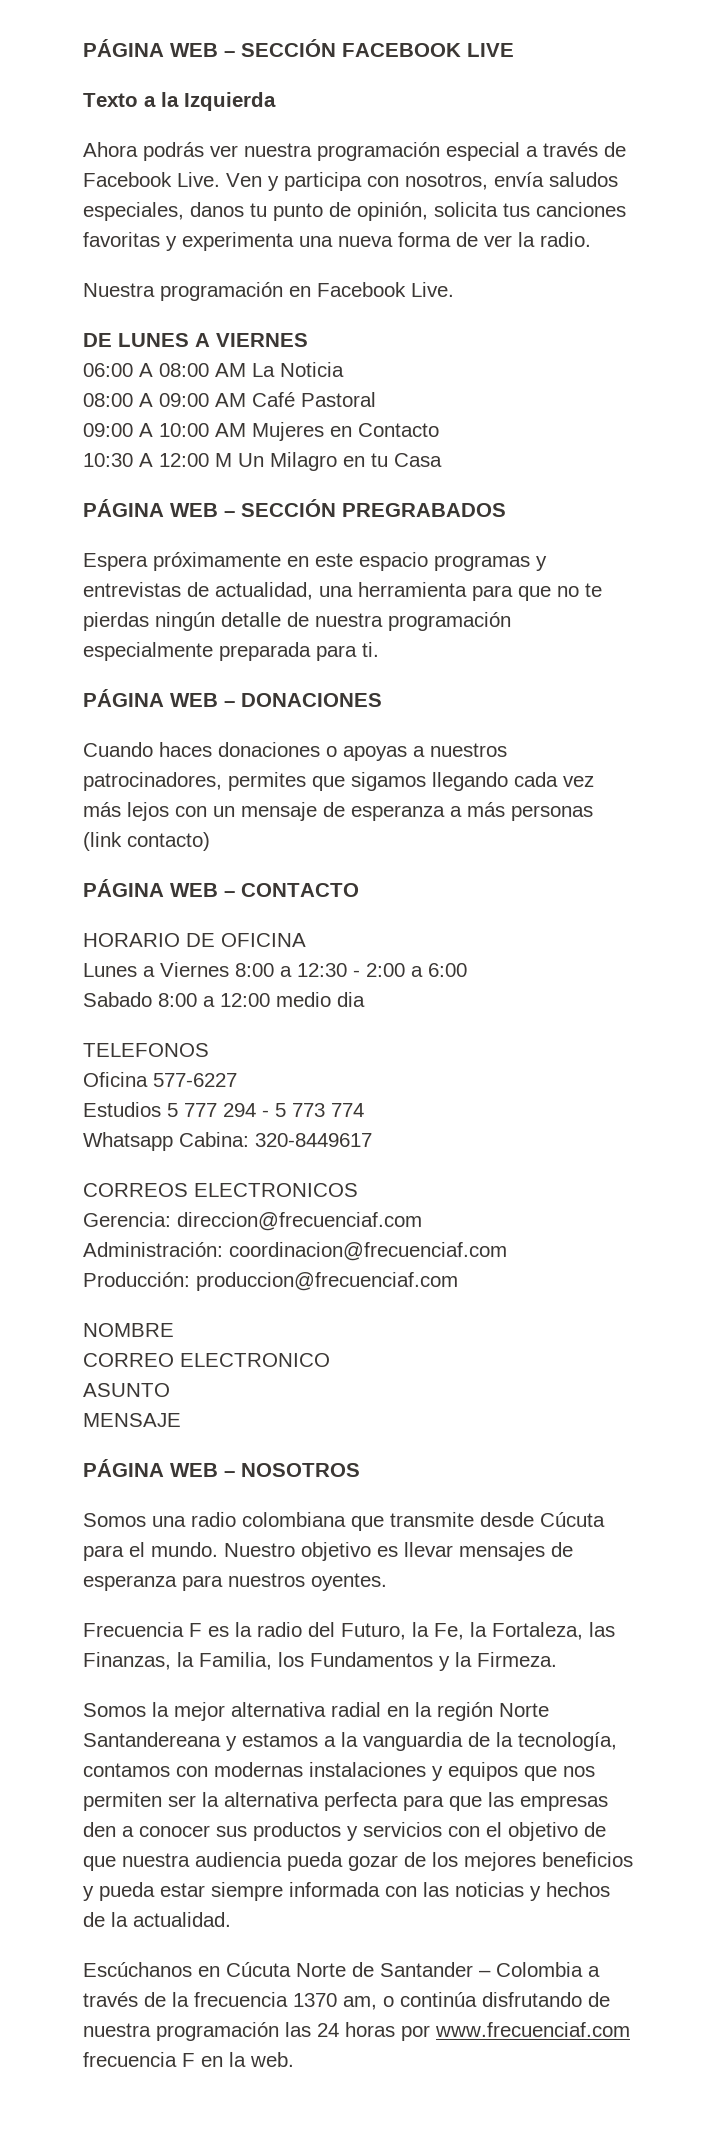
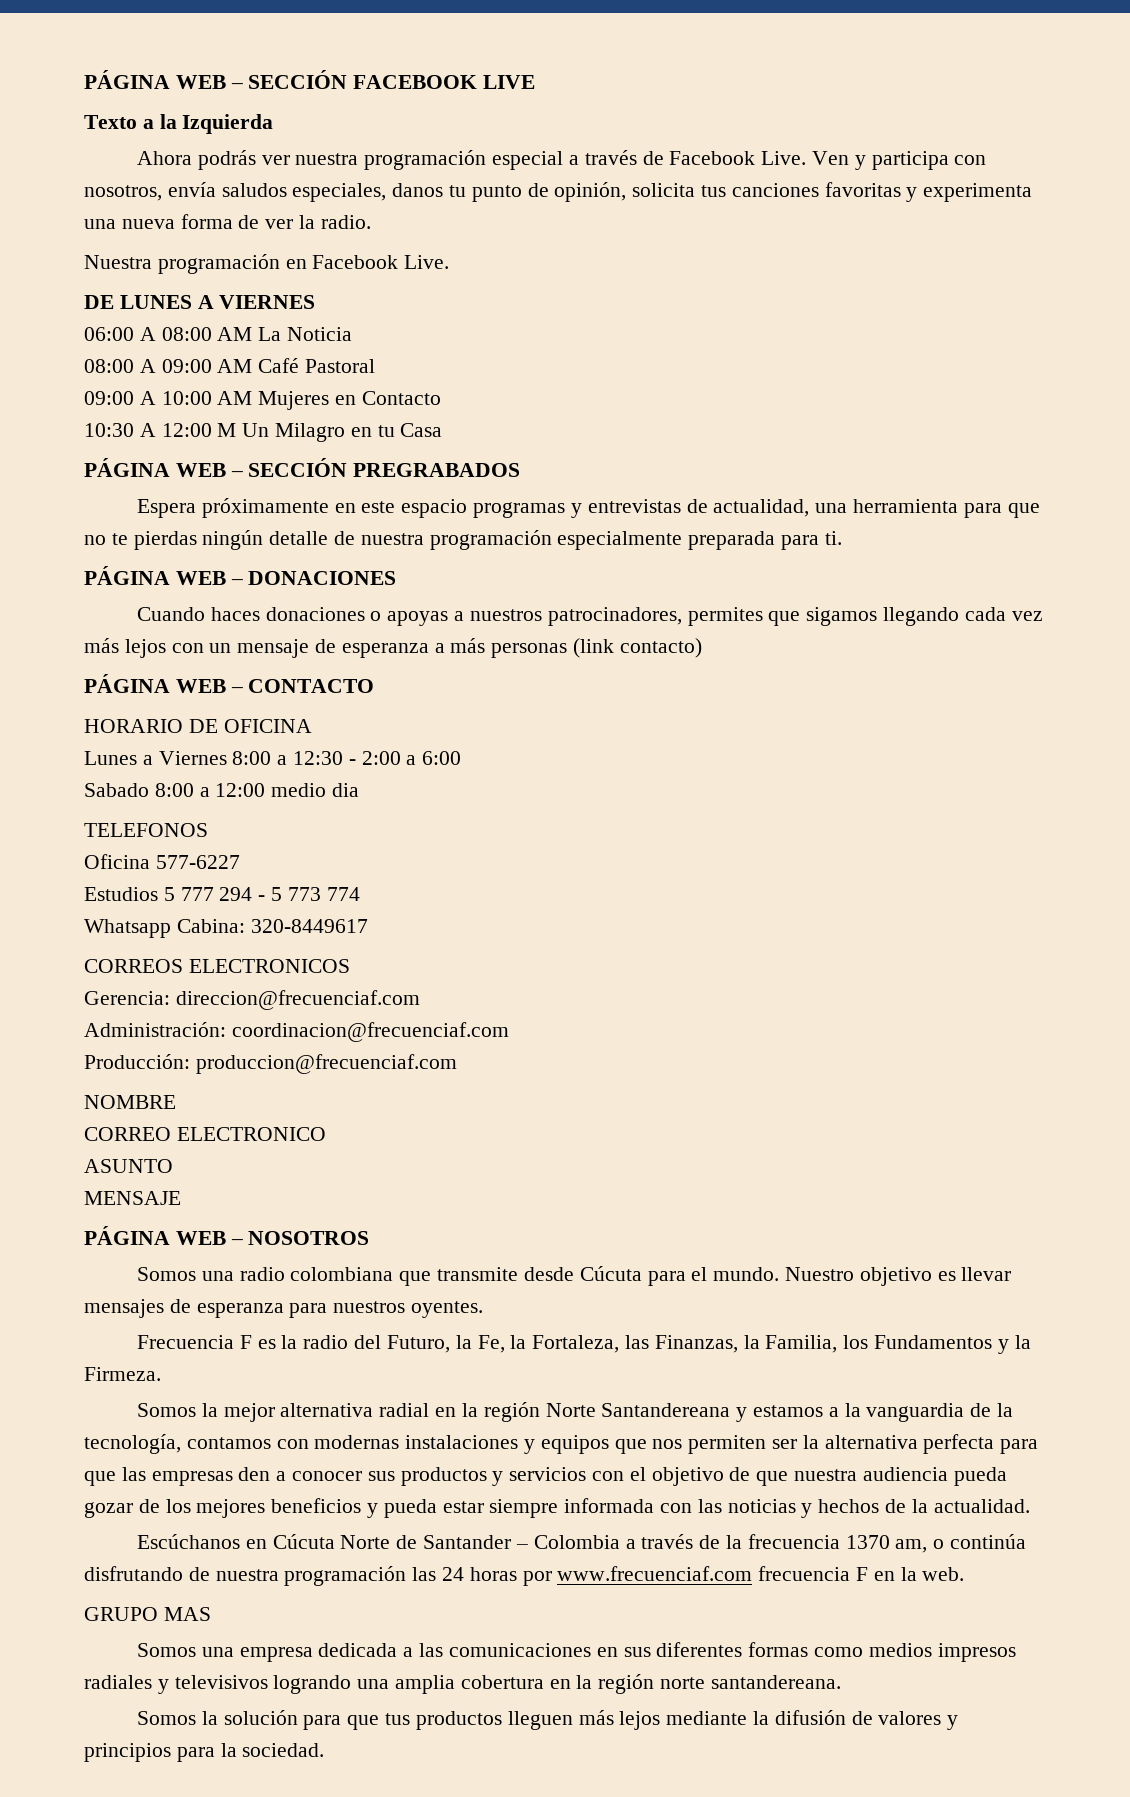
(294, 2059) none -> [84,1607,211,1621] [137,1642,1016,1662] [84,1674,841,1694] [137,1710,959,1730] [84,1743,325,1762] // GRUPO MAS // Somos una empresa dedicada a las comunicaciones en sus diferentes formas como medios impresos radiales y televisivos logrando una amplia cobertura en la región norte santandereana. // Somos la solución para que tus productos lleguen más lejos mediante la difusión de valores y principios para la sociedad.

